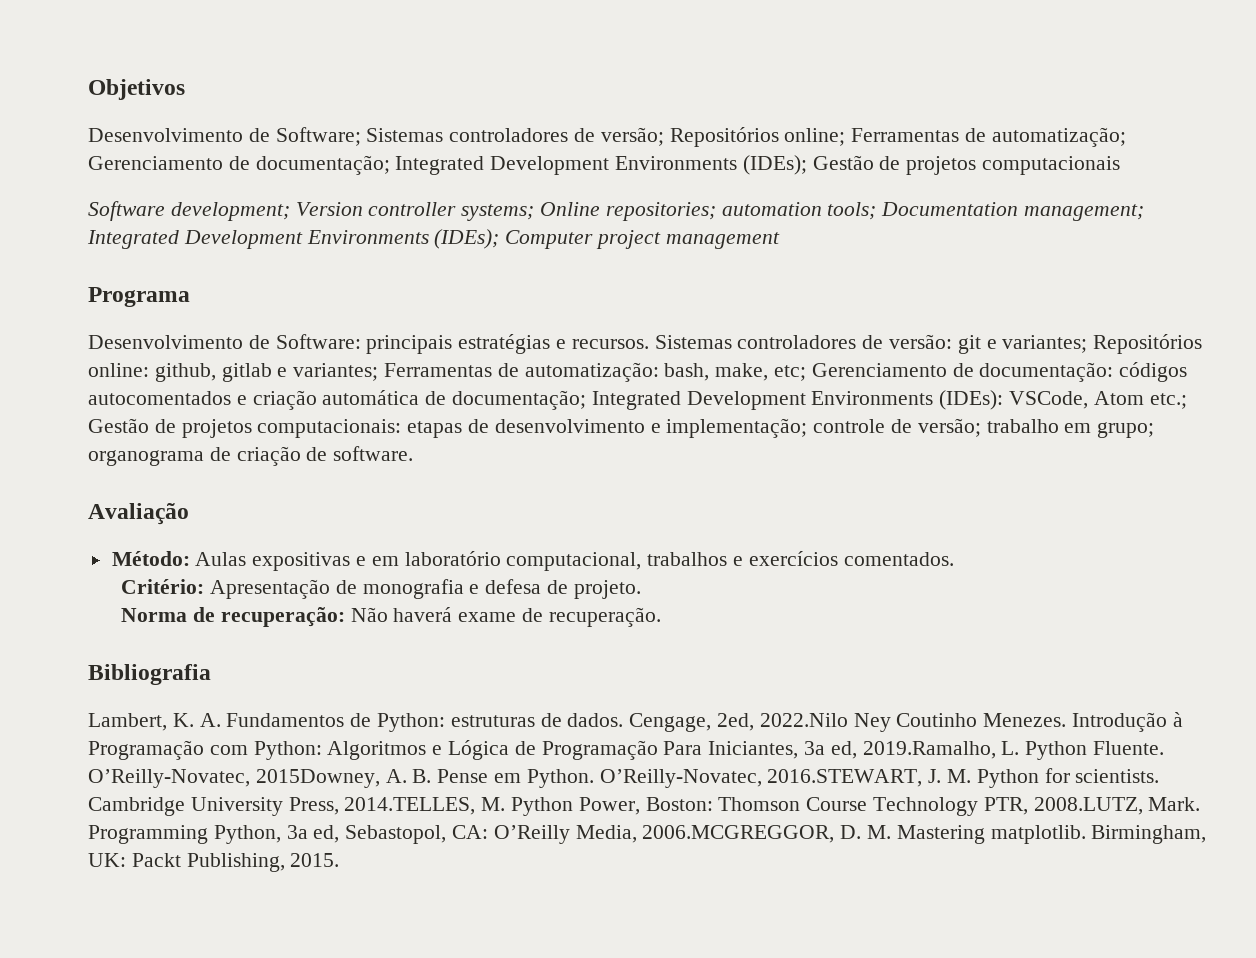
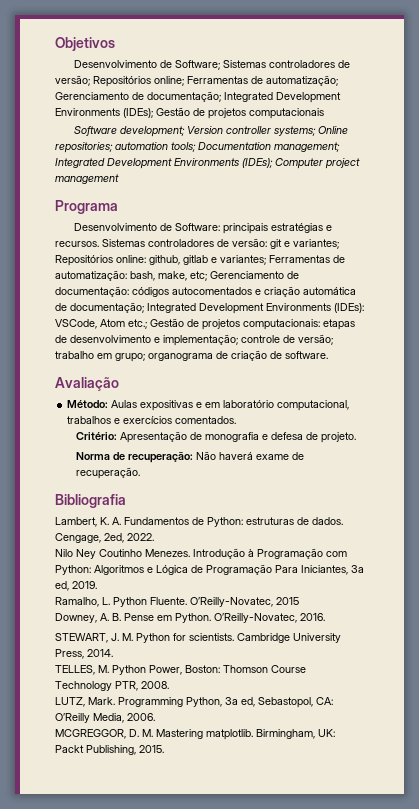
[759,713,848,727] 2022.Nilo -> [127,533,154,541] [55,549,73,557] 2022. // Nilo
[862,741,996,759] 2019.Ramalho, -> [72,581,97,589] [55,597,99,607] 2019. // Ramalho,
[255,769,380,788] 2015Downey, -> [276,597,299,605] [55,613,97,623] 2015 // Downey,
[767,769,923,787] 2016.STEWART, -> [300,613,325,621] [55,633,108,643] 2016. // STEWART,
[344,797,476,815] 2014.TELLES, -> [87,649,113,657] [55,665,95,675] 2014. // TELLES,
[1033,797,1143,815] 2008.LUTZ, -> [141,681,169,689] [55,697,85,707] 2008. // LUTZ,
[642,825,835,843] 2006.MCGREGGOR, -> [127,713,155,721] [55,729,126,739] 2006. // MCGREGGOR,

